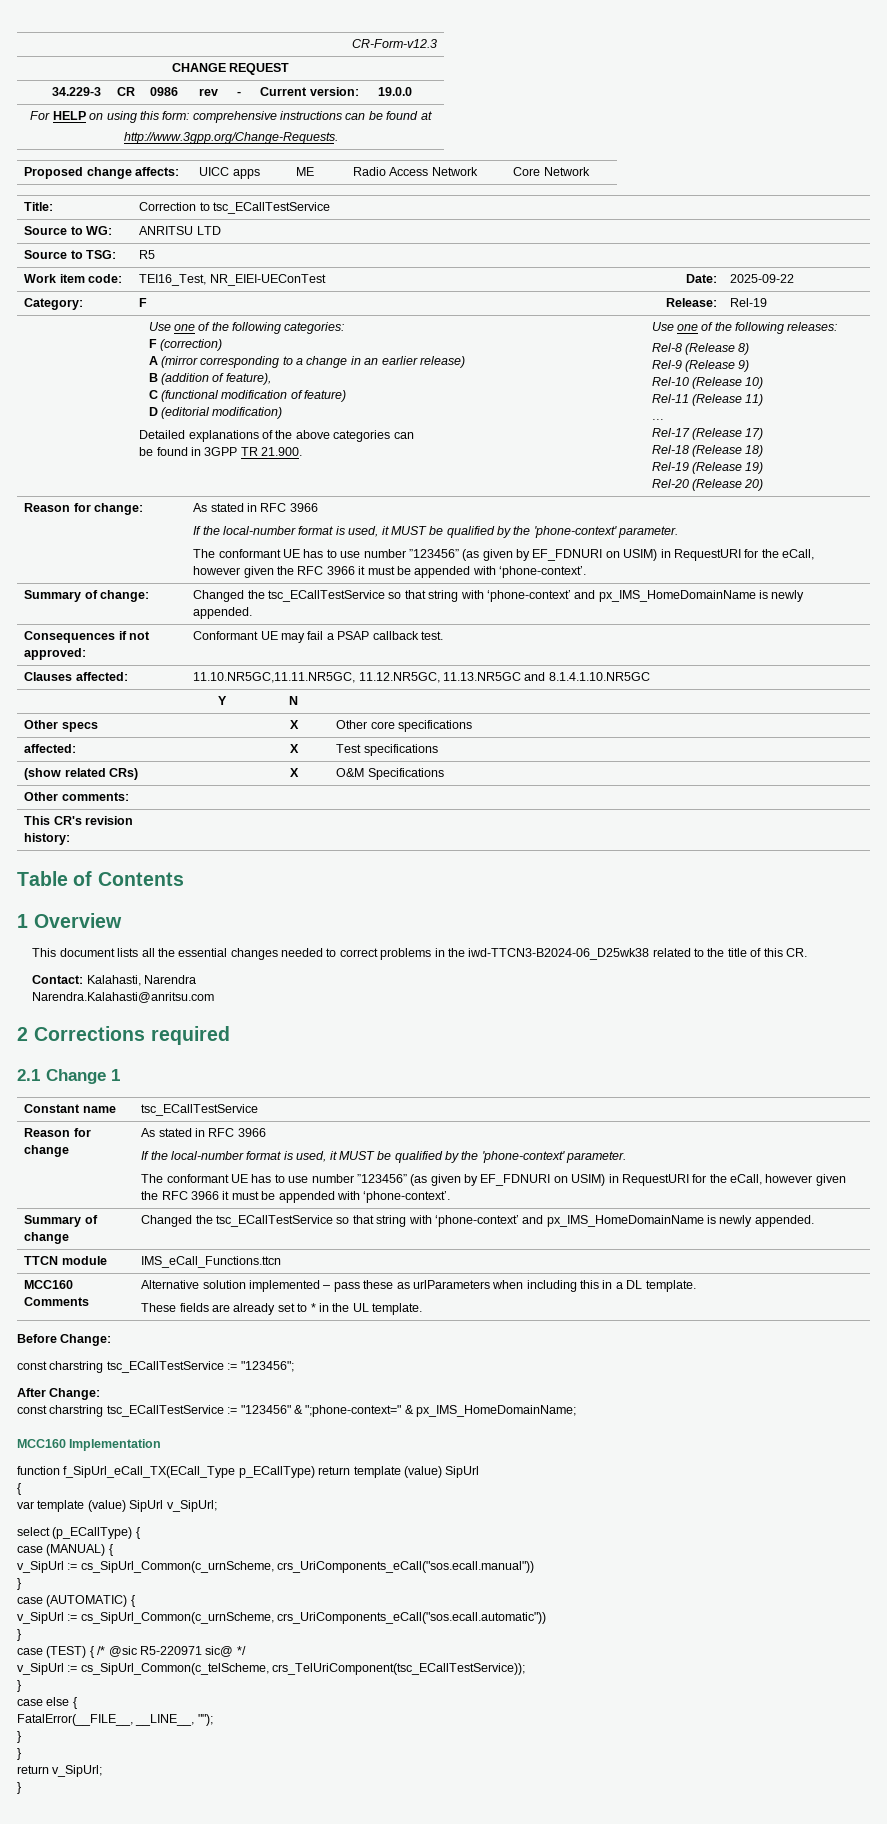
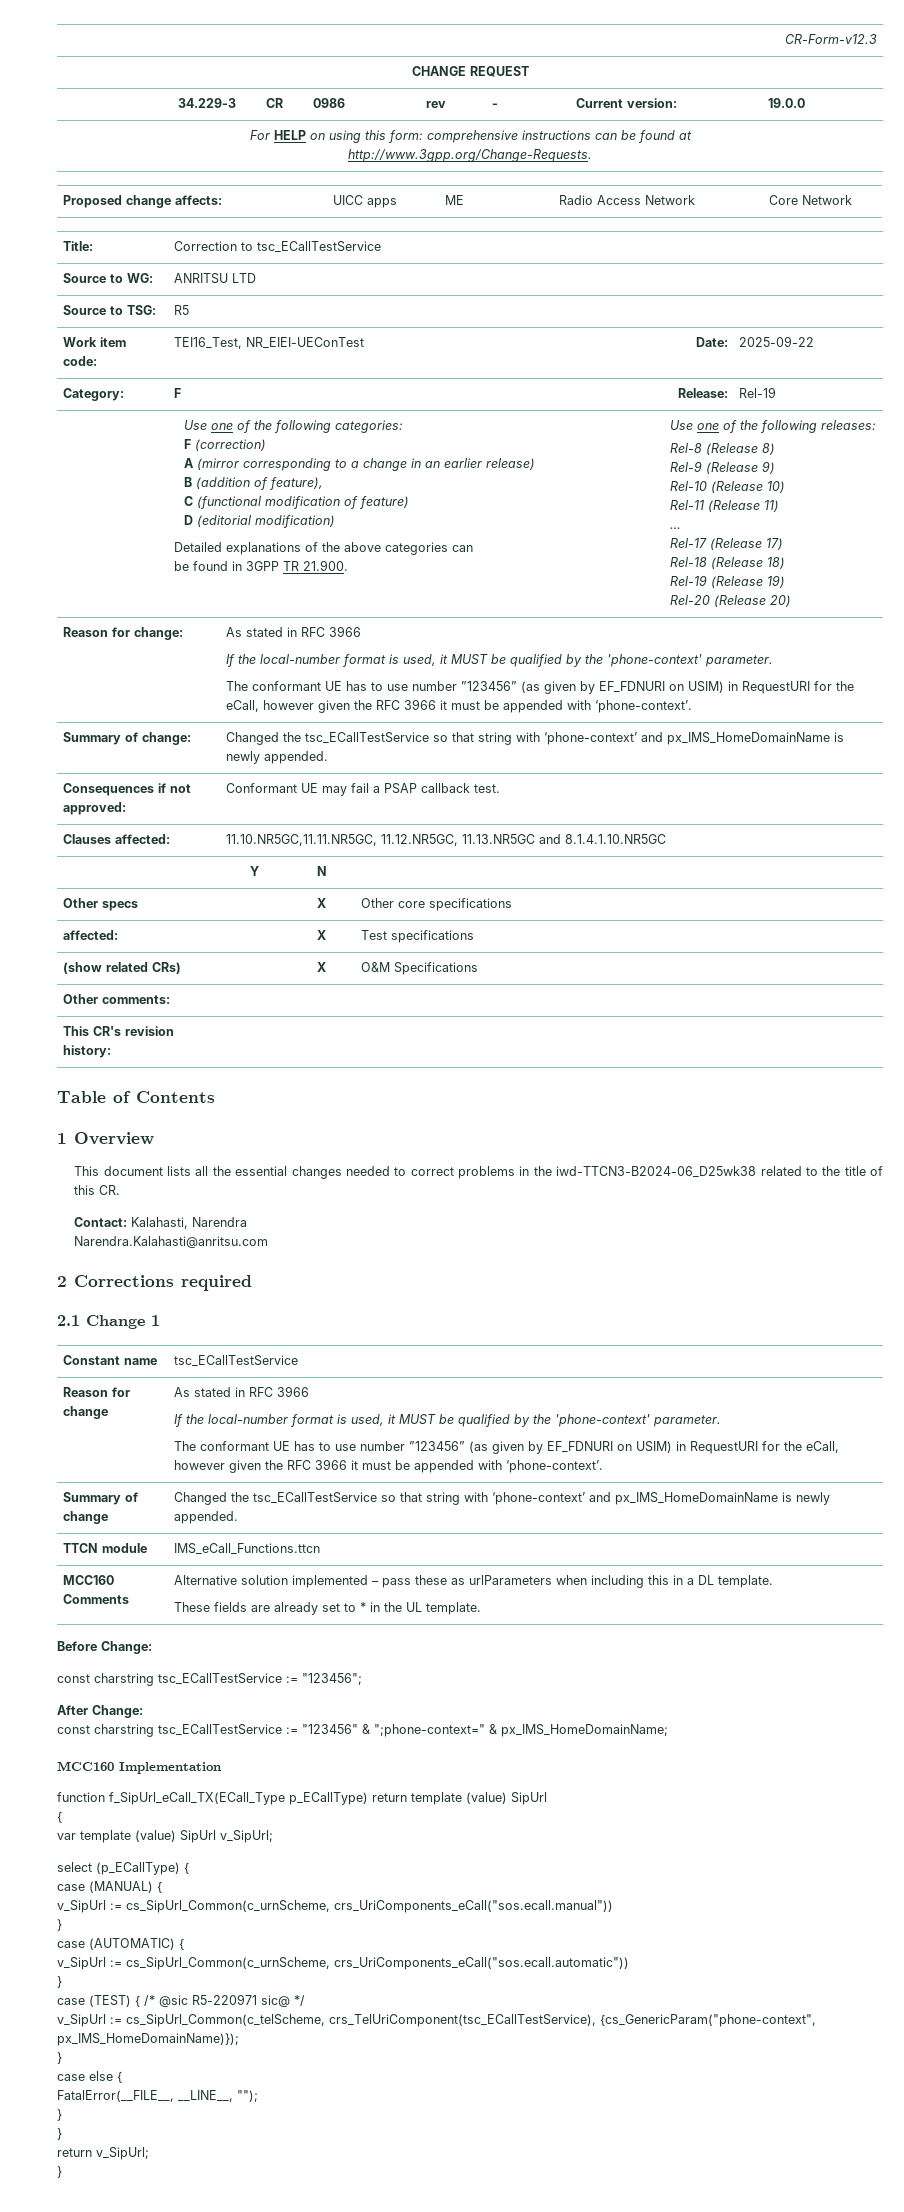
[272,1663,526,1675] crs_TelUriComponent(tsc_ECallTestService)); -> [329,2014,816,2027] [57,2033,239,2046] crs_TelUriComponent(tsc_ECallTestService), {cs_GenericParam("phone-context", px_IMS_HomeDomainName)});

